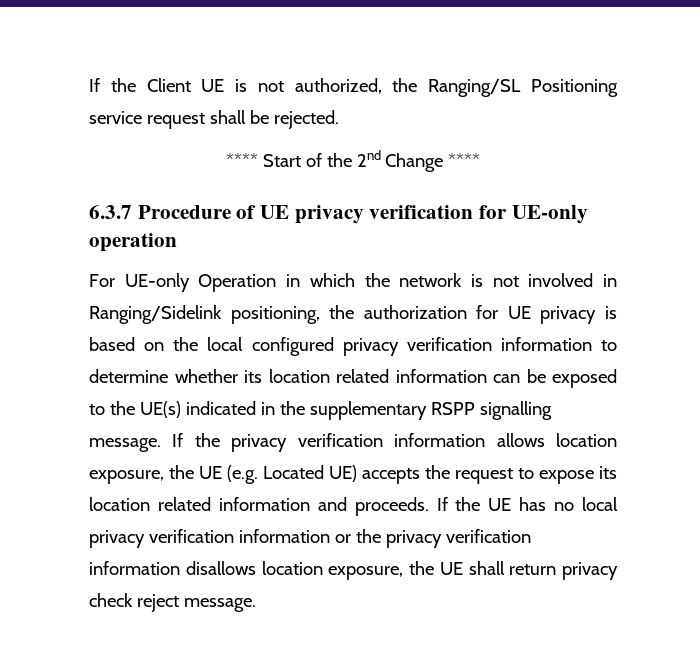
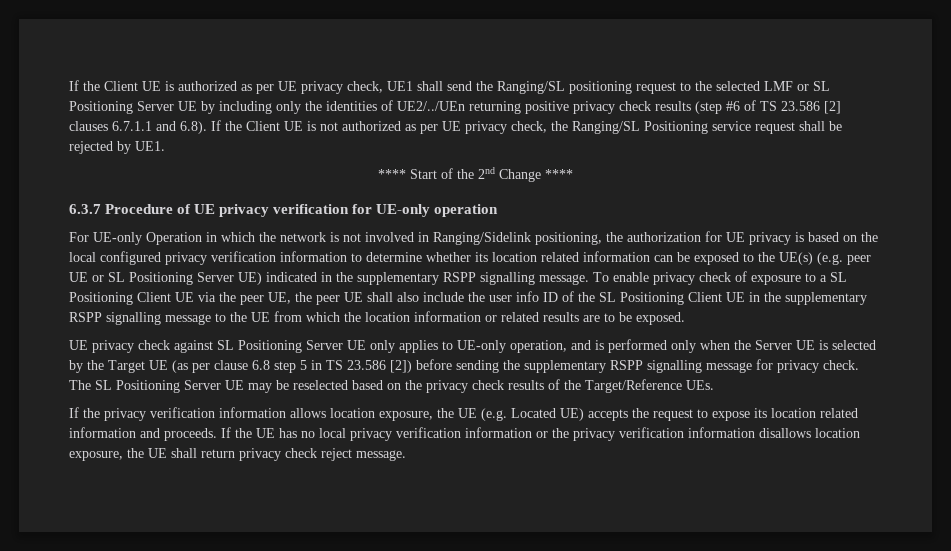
[89,78,382,94] If the Client UE is not authorized, -> [69,80,830,94] [69,100,841,114] [69,120,547,134] If the Client UE is authorized as per UE privacy check, UE1 shall send the Ranging/SL positioning request to the selected LMF or SL Positioning Server UE by including only the identities of UE2/../UEn returning positive privacy check results (step #6 of TS 23.586 [2] clauses 6.7.1.1 and 6.8). If the Client UE is not authorized as per UE privacy check,
[273,110,339,129] rejected. -> [69,141,165,154] rejected by UE1.
(181, 409) none -> [817,252,871,265] [69,272,262,285] (e.g. peer UE or SL Positioning Server UE)
(161, 445) none -> [593,271,847,285] [69,291,867,305] [69,311,685,325] [69,339,876,353] [69,359,859,373] [69,379,714,393] To enable privacy check of exposure to a SL Positioning Client UE via the peer UE, the peer UE shall also include the user info ID of the SL Positioning Client UE in the supplementary RSPP signalling message to the UE from which the location information or related results are to be exposed. // UE privacy check against SL Positioning Server UE only applies to UE-only operation, and is performed only when the Server UE is selected by the Target UE (as per clause 6.8 step 5 in TS 23.586 [2]) before sending the supplementary RSPP signalling message for privacy check. The SL Positioning Server UE may be reselected based on the privacy check results of the Target/Reference UEs. //

